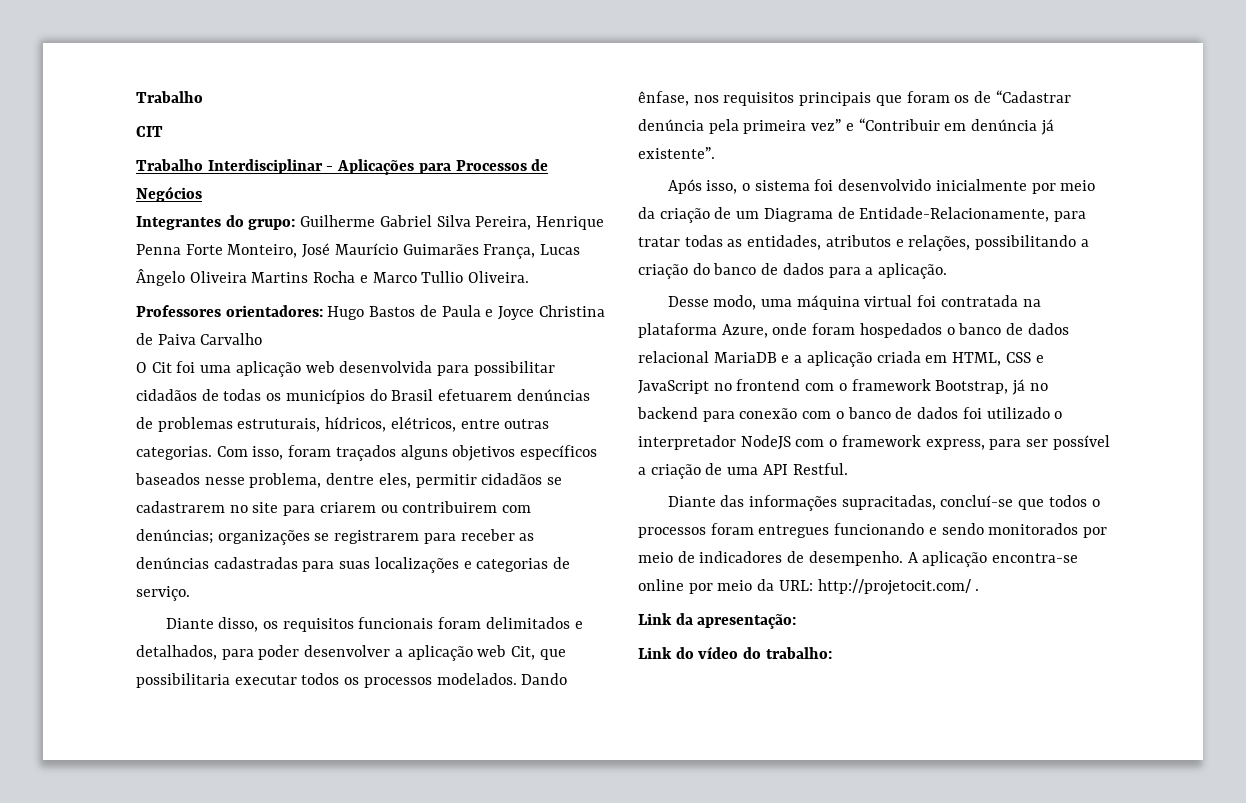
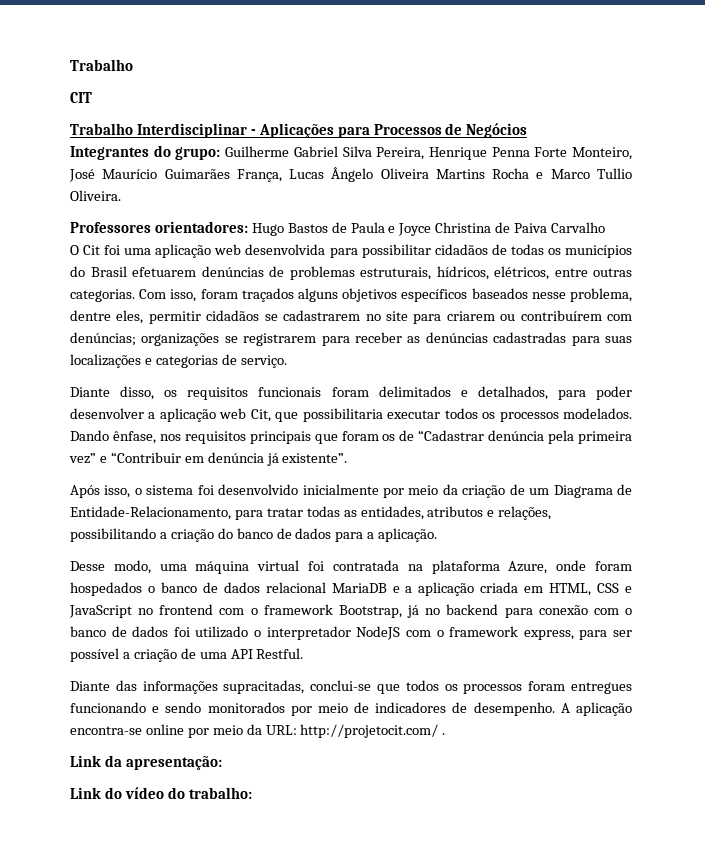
[402,501,498,513] contribuirem -> [520,310,602,321] contribuírem
[859,207,1050,222] Entidade-Relacionamente, -> [70,506,231,520] Entidade-Relacionamento,
[940,495,1014,507] concluí-se -> [310,680,372,691] conclui-se
[1091,499,1100,507] o -> [444,684,458,691] os

